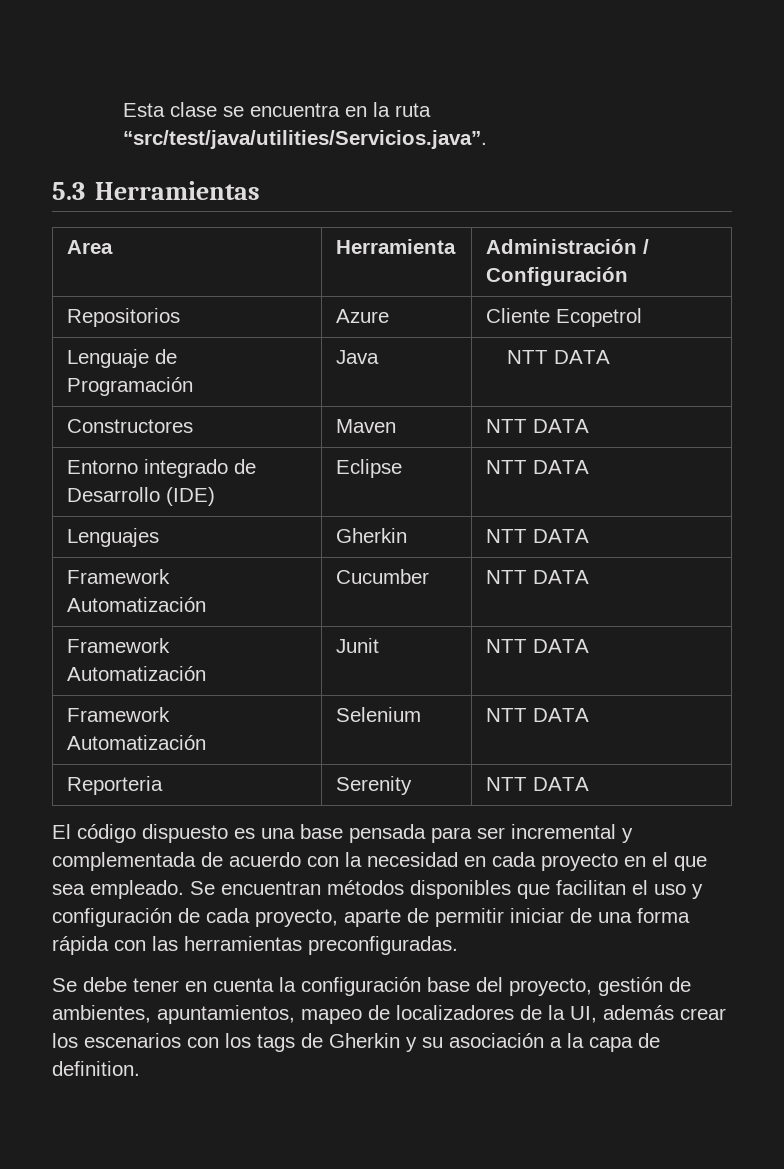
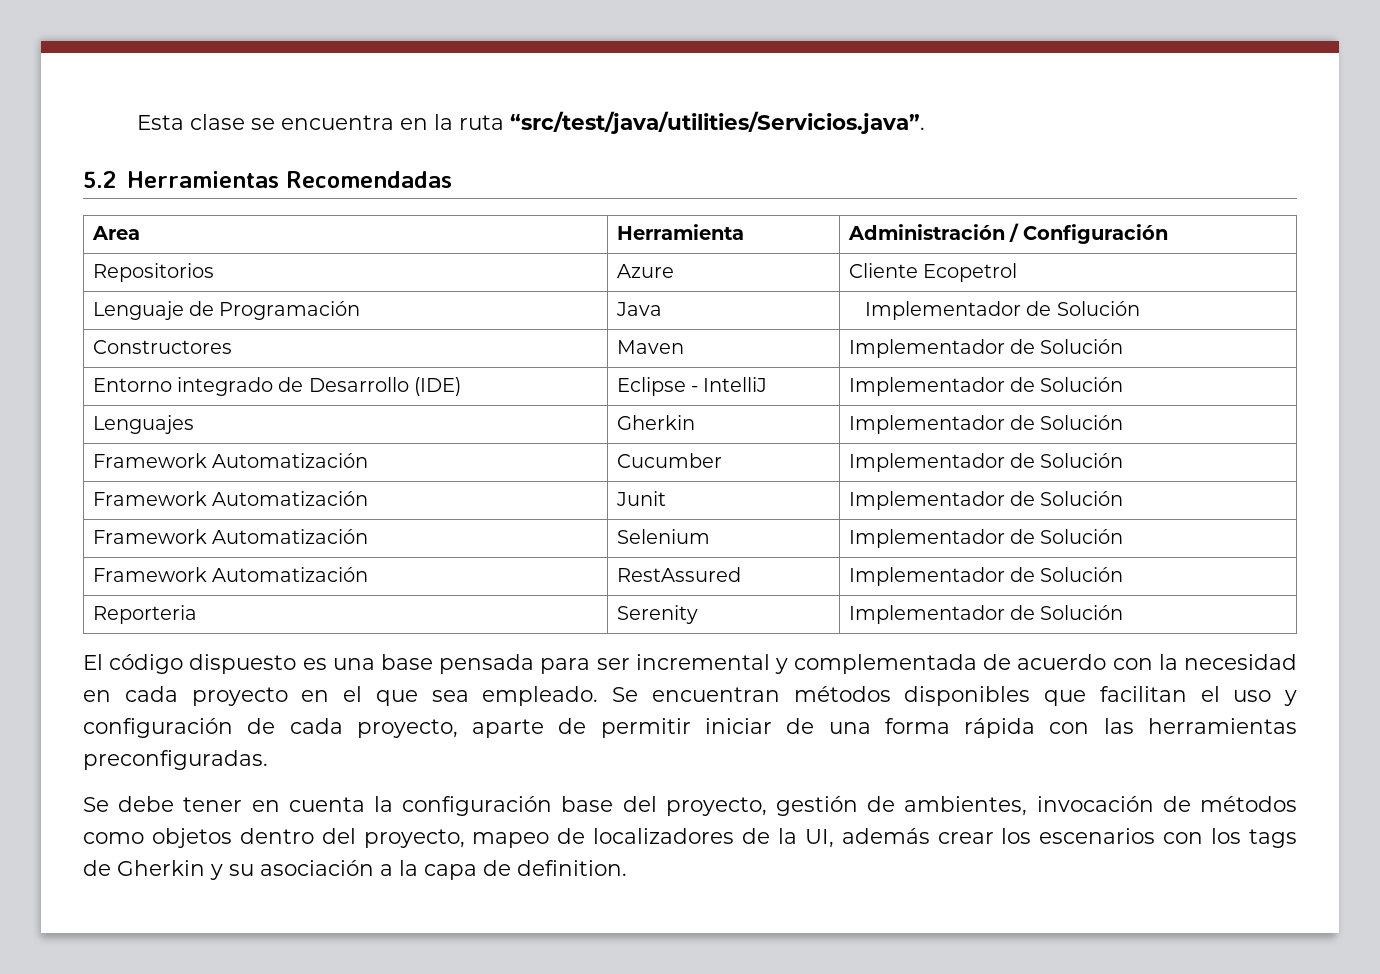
[52,182,85,200] 5.3 -> [83,171,116,188] 5.2
(261, 190) none -> [285,171,452,188] Recomendadas
[506,350,610,364] NTT DATA -> [865,301,1140,320] Implementador de Solución
[485,419,589,433] NTT DATA -> [848,339,1124,358] Implementador de Solución
[485,460,589,474] | NTT DATA -> [691,377,768,392] [848,377,1124,396] - IntelliJ | Implementador de Solución
[485,529,589,543] NTT DATA -> [848,415,1124,434] Implementador de Solución
[485,570,589,584] NTT DATA -> [848,453,1124,472] Implementador de Solución
[485,639,589,653] NTT DATA -> [848,491,1124,510] Implementador de Solución
[485,708,589,722] NTT DATA -> [848,529,1124,548] [92,567,369,582] [616,567,741,582] [848,567,1124,586] Implementador de Solución // Framework Automatización | RestAssured | Implementador de Solución
[485,777,589,791] NTT DATA -> [848,605,1124,624] Implementador de Solución
[157,1005,295,1024] apuntamientos, -> [1036,796,1298,812] [83,828,465,848] invocación de métodos como objetos dentro del proyecto,

